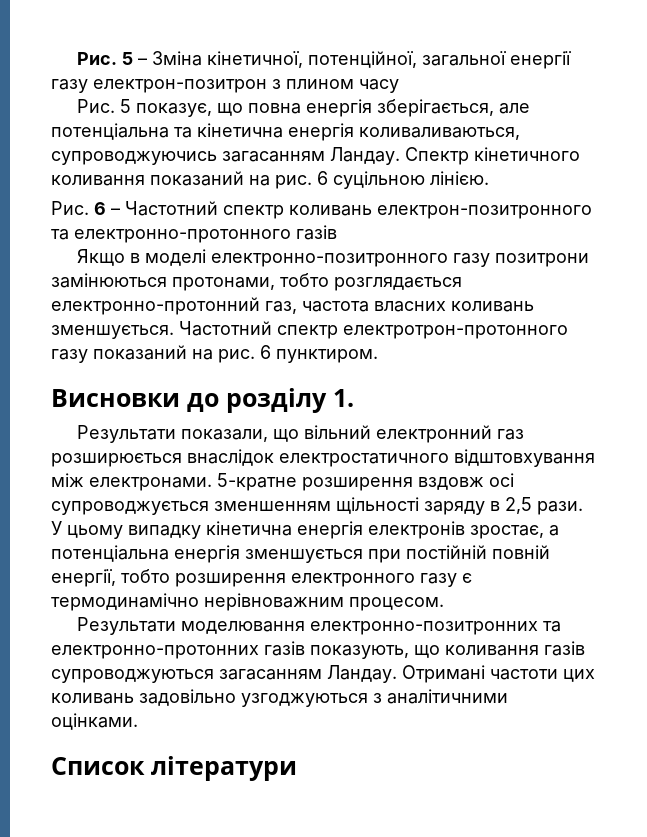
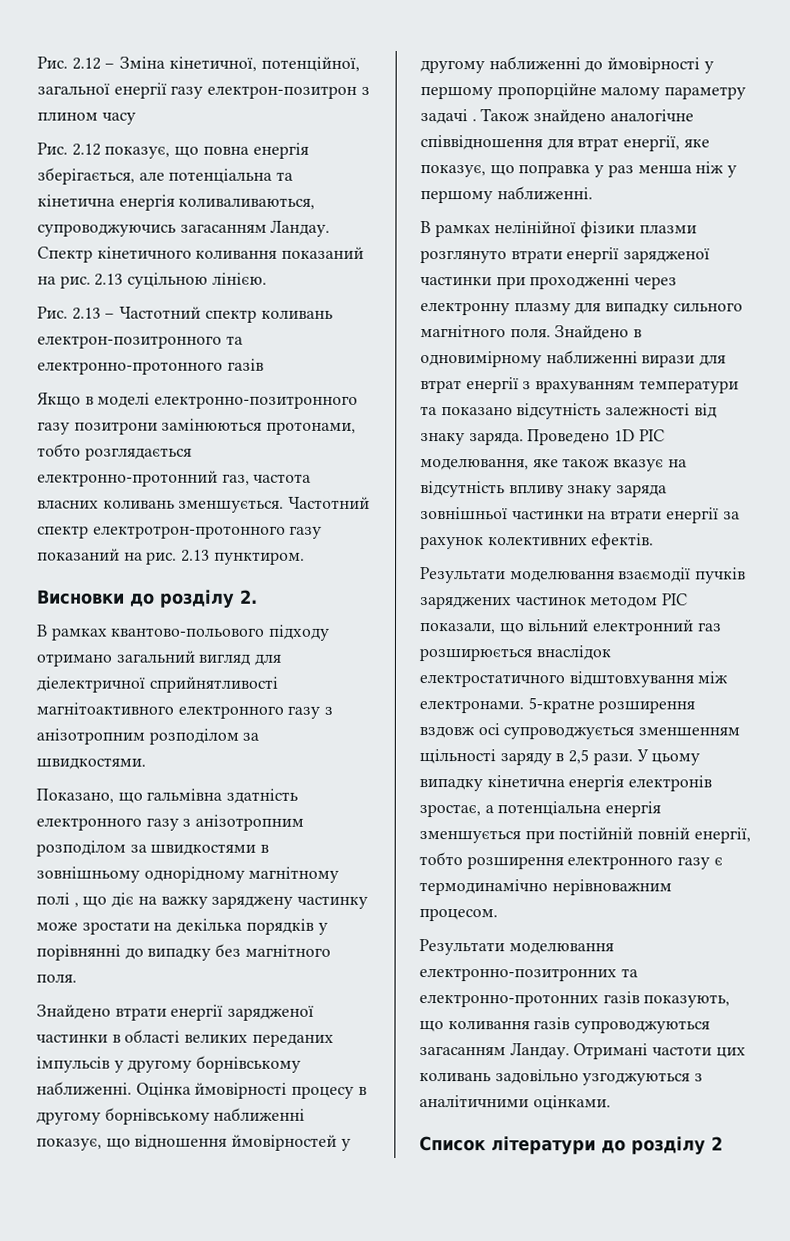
[76,52,133,65] Рис. 5 -> [37,56,101,70] Рис. 2.12
[119,99,131,113] 5 -> [71,143,101,156] 2.12
[317,171,328,185] 6 -> [94,273,124,286] 2.13
[94,202,106,215] 6 -> [71,307,101,320] 2.13
[260,345,271,359] 6 -> [181,549,211,562] 2.13
[333,389,354,407] [76,425,176,443] 1. // Результати -> [240,589,258,604] [36,624,330,641] [36,650,282,667] [36,676,278,693] [36,702,334,719] [36,728,260,745] [36,757,146,770] [36,788,299,804] [36,814,305,831] [36,840,270,857] [36,866,340,883] [36,892,369,909] [36,918,328,935] [36,943,331,961] [36,973,77,983] [36,1004,315,1021] [36,1029,334,1047] [36,1055,302,1073] [36,1081,367,1099] [36,1107,306,1125] [36,1134,351,1151] [420,56,714,74] [420,83,747,100] [420,108,694,125] [420,135,710,152] [420,161,738,178] [420,186,593,204] [420,221,697,238] [420,247,711,264] [420,273,678,290] [420,302,743,316] [420,325,643,341] [420,350,727,368] [420,377,739,394] [420,403,717,420] [420,429,665,446] [420,458,687,472] [420,481,668,498] [420,507,740,524] [420,533,655,550] [420,567,747,584] [420,593,689,610] 2. // В рамках квантово-польового підходу отримано загальний вигляд для діелектричної сприйнятливості магнітоактивного електронного газу з анізотропним розподілом за швидкостями. // Показано, що гальмівна здатність електронного газу з анізотропним розподілом за швидкостями в зовнішньому однорідному магнітному полі , що діє на важку заряджену частинку може зростати на декілька порядків у порівнянні до випадку без магнітного поля. // Знайдено втрати енергії зарядженої частинки в області великих переданих імпульсів у другому борнівському наближенні. Оцінка ймовірності процесу в другому борнівському наближенні показує, що відношення ймовірностей у другому наближенні до ймовірності у першому пропорційне малому параметру задачі . Також знайдено аналогічне співвідношення для втрат енергії, яке показує, що поправка у раз менша ніж у першому наближенні. // В рамках нелінійної фізики плазми розглянуто втрати енергії зарядженої частинки при проходженні через електронну плазму для випадку сильного магнітного поля. Знайдено в одновимірному наближенні вирази для втрат енергії з врахуванням температури та показано відсутність залежності від знаку заряда. Проведено 1D PIC моделювання, яке також вказує на відсутність впливу знаку заряда зовнішньої частинки на втрати енергії за рахунок колективних ефектів. // Результати моделювання взаємодії пучків заряджених частинок методом PIC
(297, 768) none -> [601,1136,723,1155] до розділу 2

